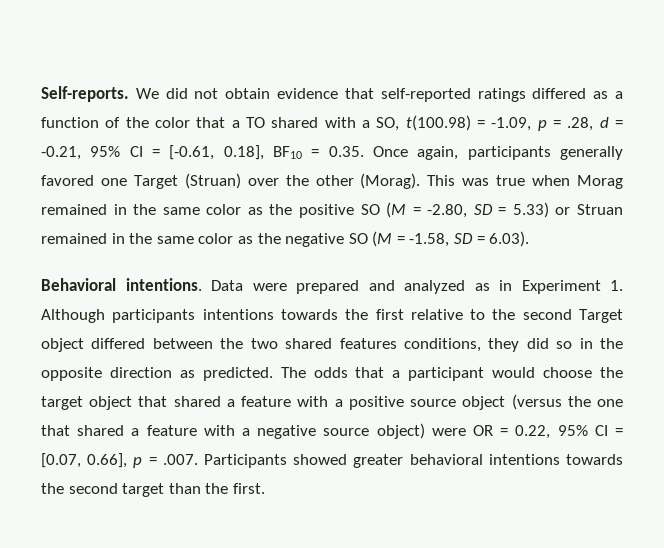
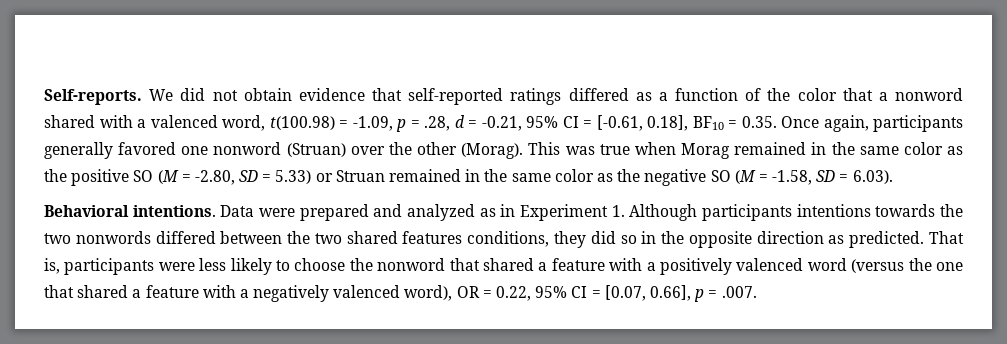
[246,117,265,128] TO -> [894,88,963,101] nonword
[376,117,400,131] SO, -> [150,115,265,131] valenced word,
[133,175,178,189] Target -> [213,142,282,155] nonword
[375,309,623,323] [41,338,84,352] first relative to the second Target object -> [44,231,151,244] two nonwords
[280,367,624,381] [41,396,506,410] The odds that a participant would choose the target object that shared a feature with a positive source object -> [929,231,965,244] [44,258,847,275] That is, participants were less likely to choose the nonword that shared a feature with a positively valenced word
[257,423,466,439] negative source object) were -> [253,285,453,302] negatively valenced word),
[204,454,623,468] [41,483,265,497] Participants showed greater behavioral intentions towards the second target than the first. -> (757, 292) none

